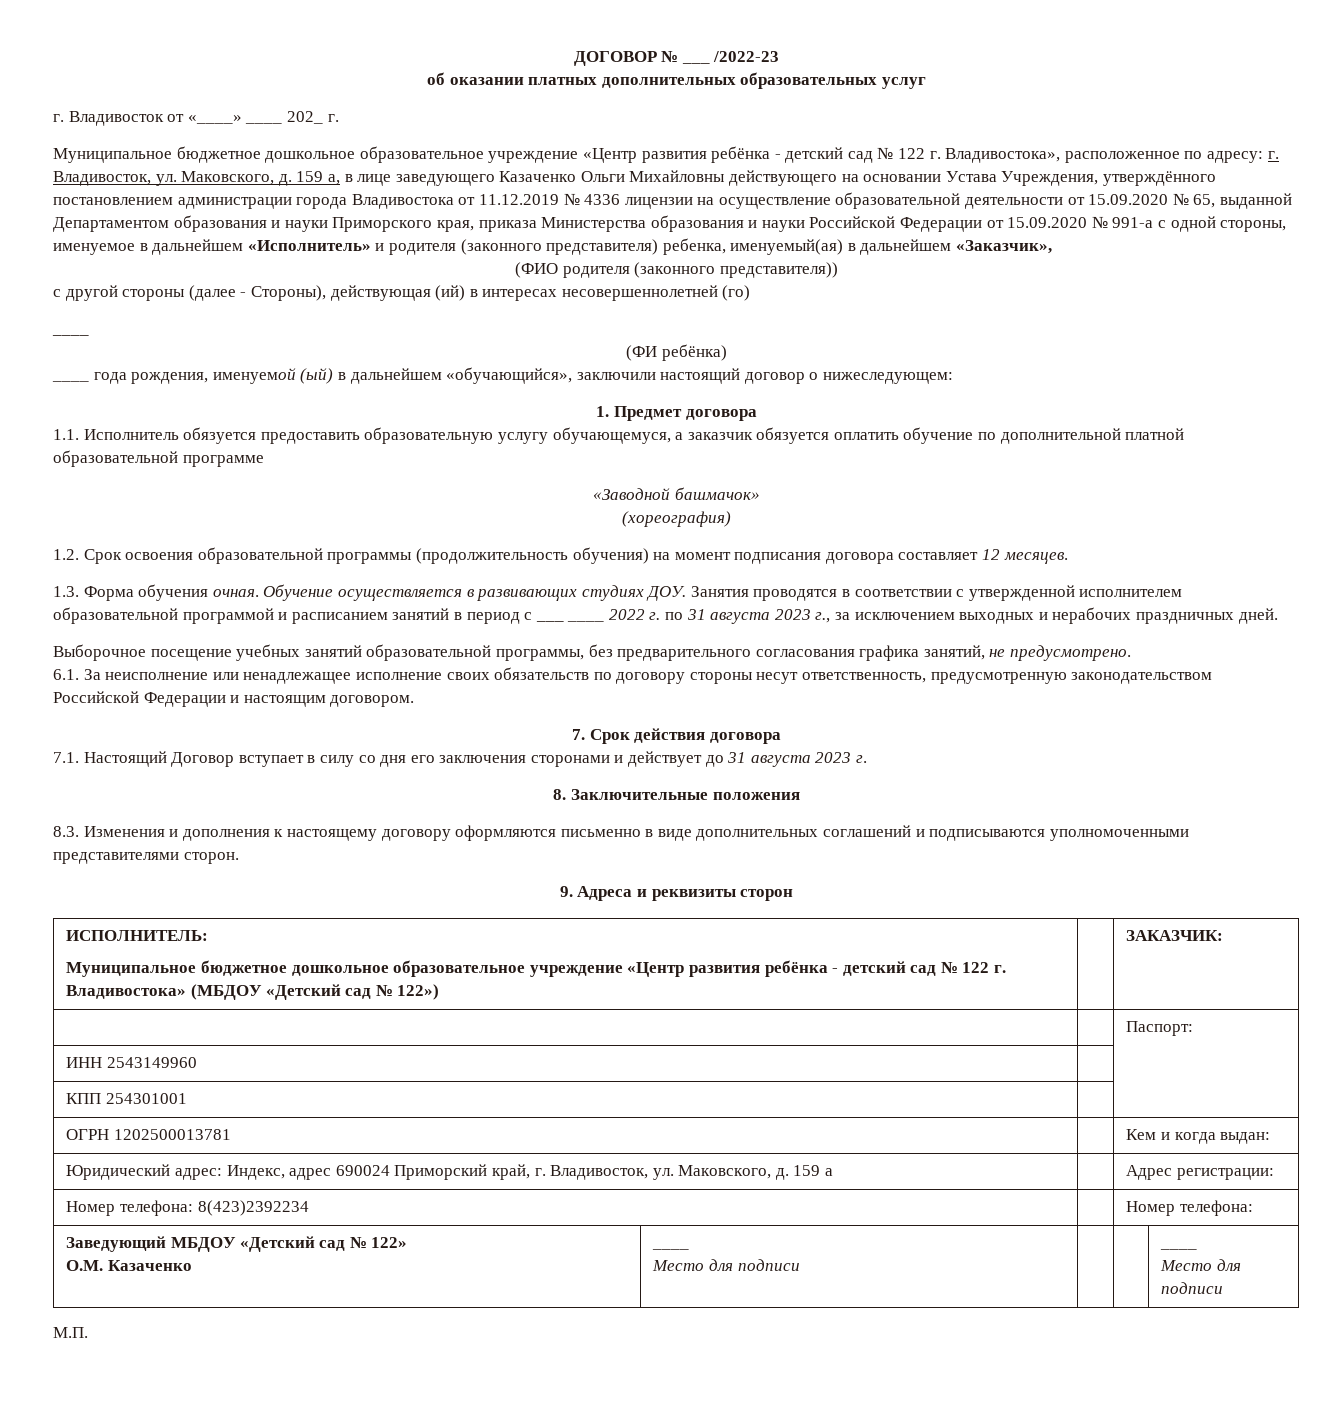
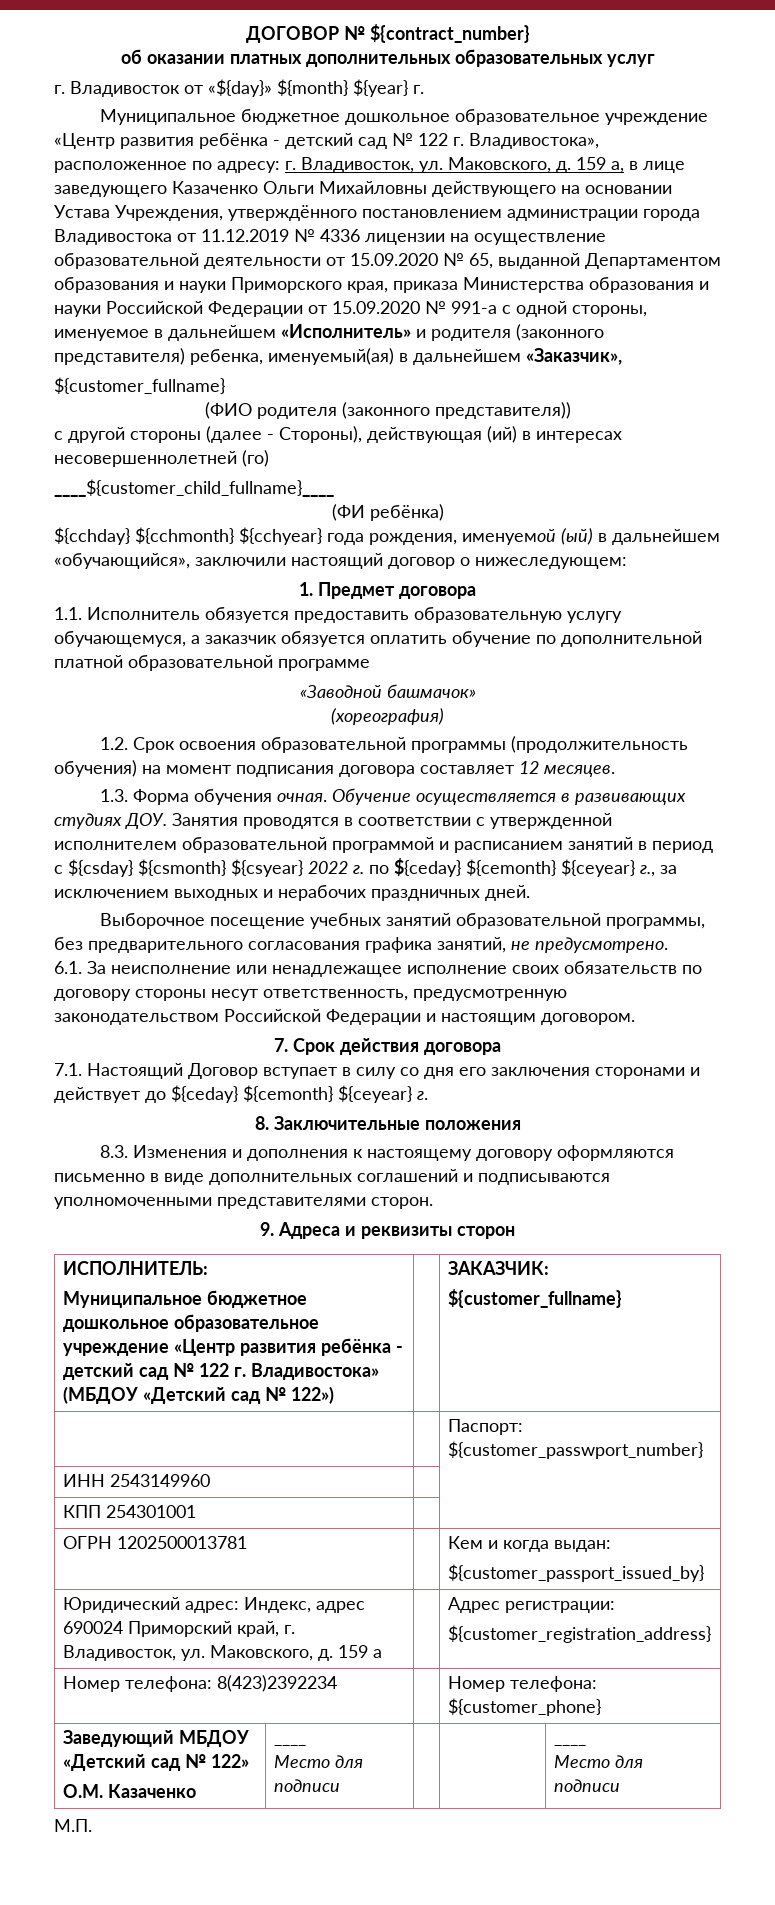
[681,62,710,64] [713,51,780,62] ___ /2022-23 -> [369,24,530,43] ${contract_number}
[187,111,323,124] «____» ____ 202_ -> [208,79,408,97] «${day}» ${month} ${year}
(1053, 247) none -> [54,377,225,394] // ${customer_fullname}
[52,334,89,336] ____ -> [54,479,334,497] ____${customer_child_fullname}____
[52,380,89,382] ____ -> [54,527,322,545] ${cchday} ${cchmonth} ${cchyear}
[535,620,605,622] [608,609,811,624] ___ ____ 2022 г. по 31 августа 2023 -> [68,858,635,877] ${csday} ${csmonth} ${csyear} 2022 г. по ${ceday} ${cemonth} ${ceyear}
[727,752,852,767] 31 августа 2023 -> [171,1085,412,1103] ${ceday} ${cemonth} ${ceyear}
(1224, 935) none -> [447,1289,622,1308] // ${customer_fullname}
(1194, 1028) none -> [447,1441,703,1459] ${customer_passwport_number}
(1271, 1138) none -> [447,1564,704,1582] // ${customer_passport_issued_by}
(1274, 1174) none -> [447,1625,711,1643] // ${customer_registration_address}
(1253, 1208) none -> [447,1698,601,1716] ${customer_phone}

